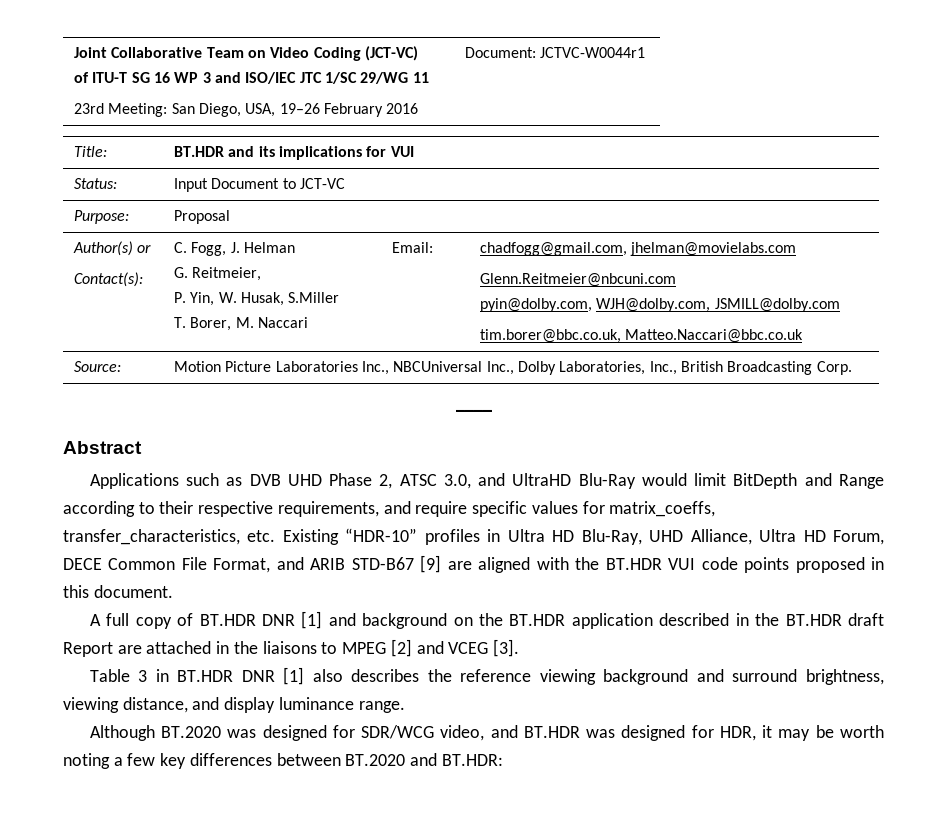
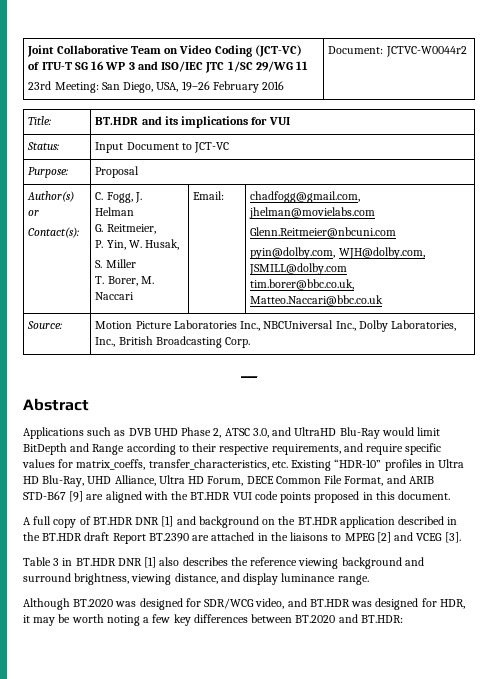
[540,47,646,58] JCTVC-W0044r1 -> [385,46,467,57] JCTVC-W0044r2
[288,292,340,303] S.Miller -> [95,259,136,268] // S. Miller
(113, 649) none -> [148,533,189,542] BT.2390

